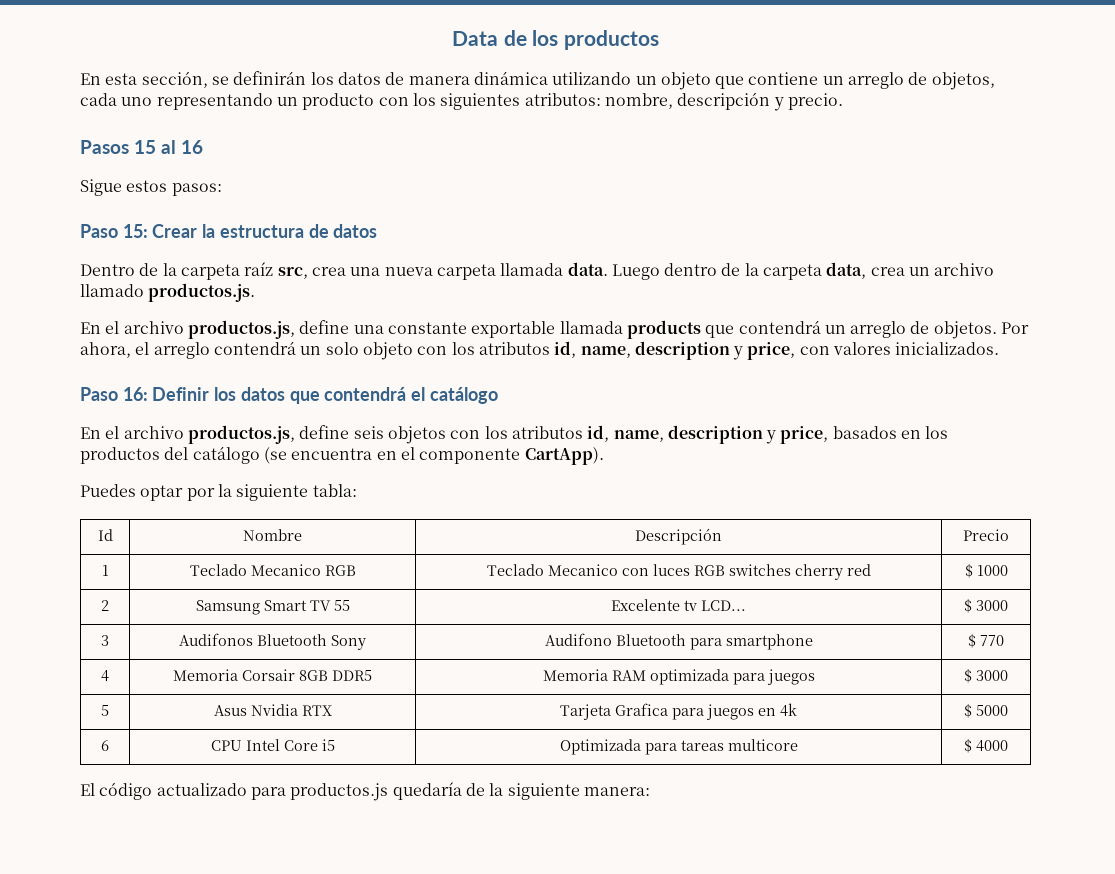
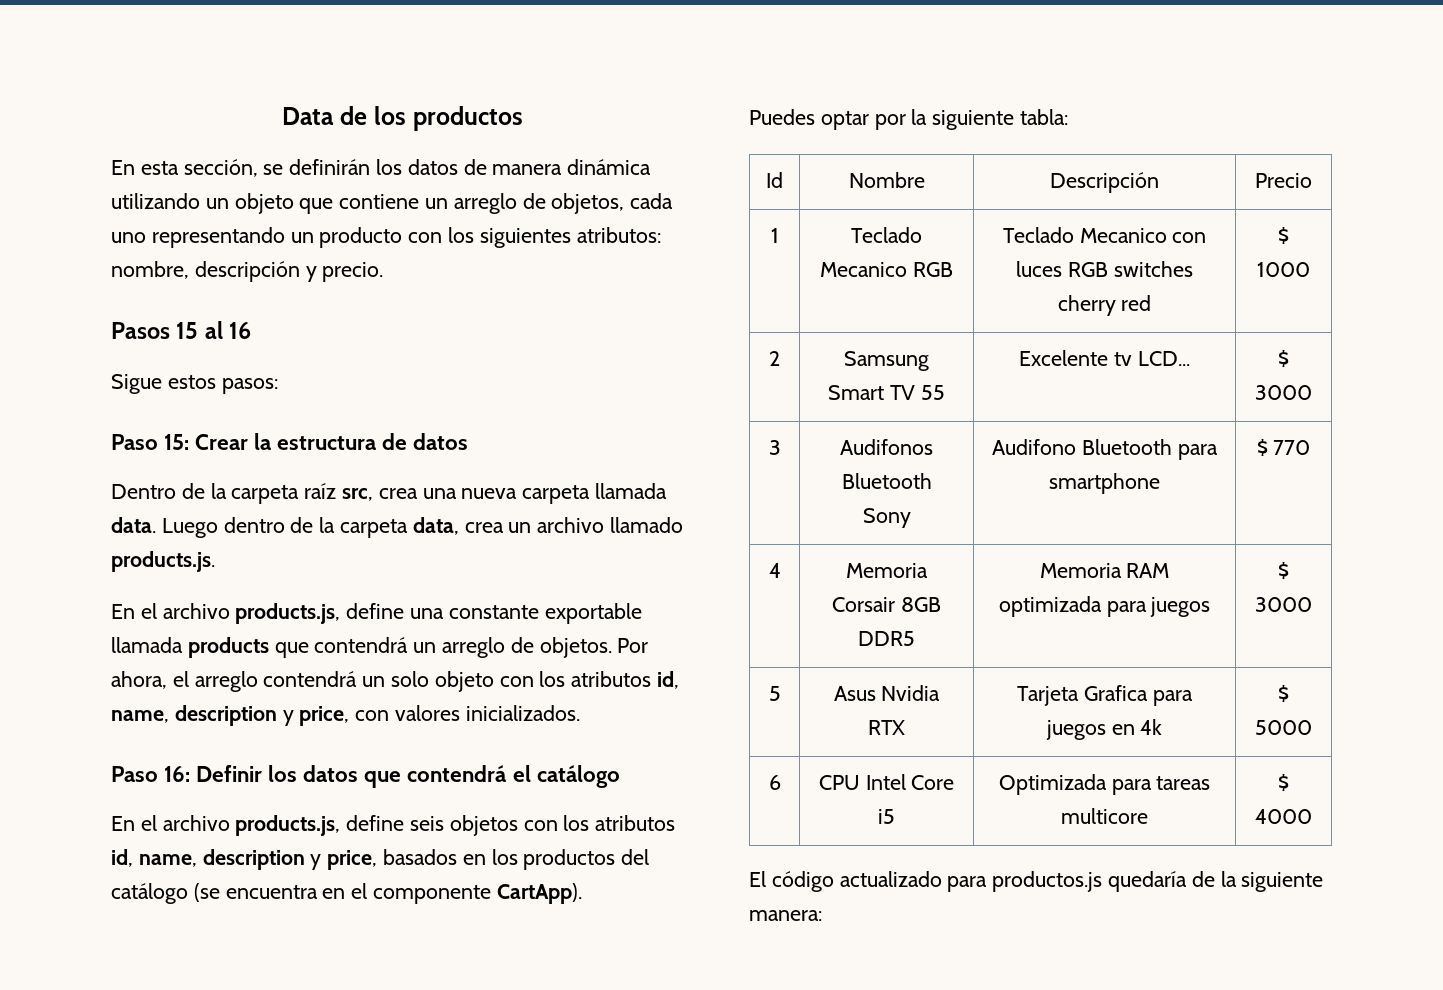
[148,283,256,302] [80,320,295,339] productos.js. // En el archivo productos.js, -> [111,551,215,572] [111,603,341,624] products.js. // En el archivo products.js,
[187,425,295,444] productos.js, -> [235,815,341,836] products.js,

